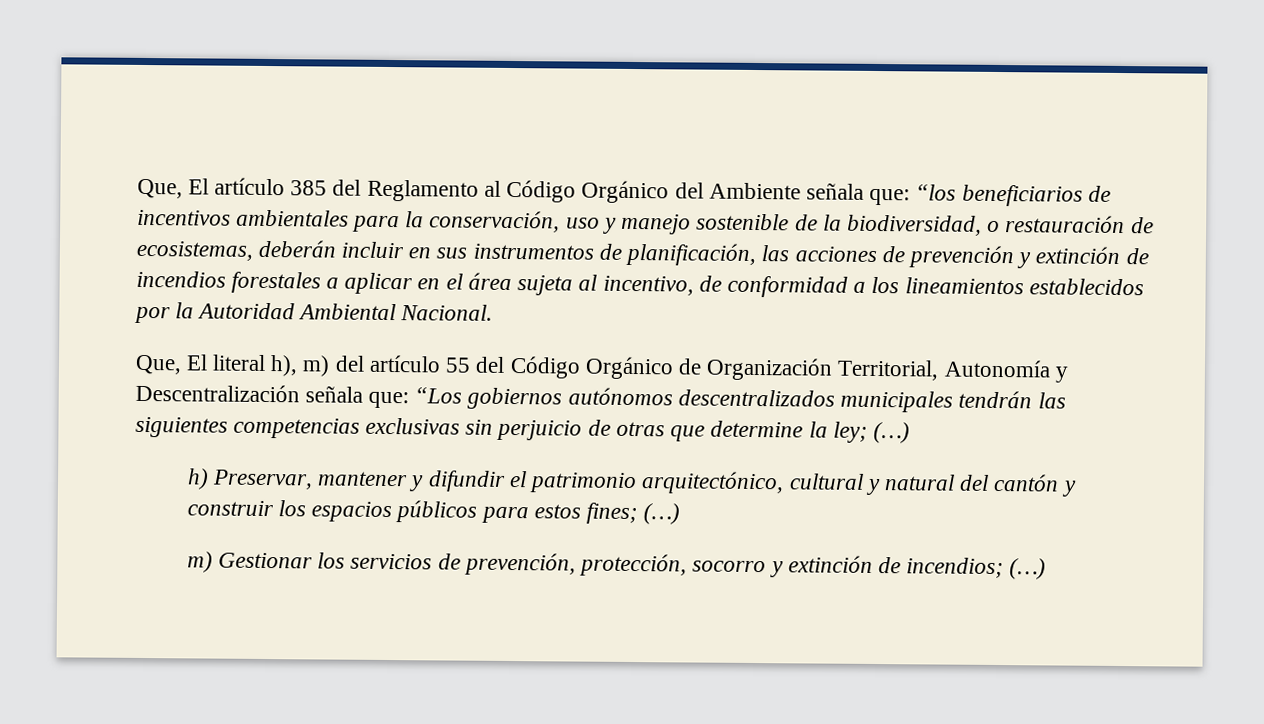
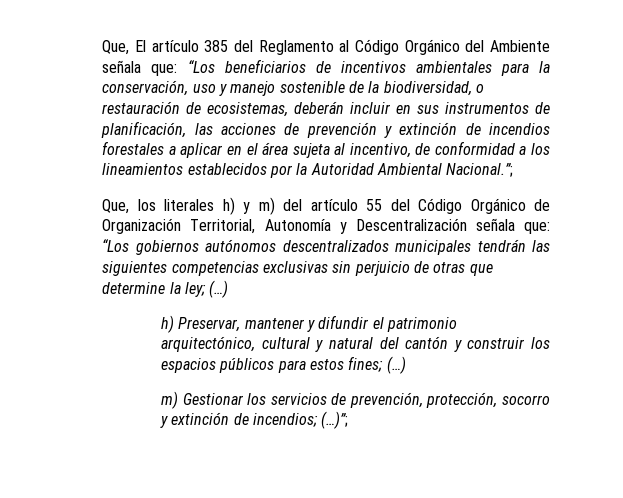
[915,184,957,201] “los -> [187,60,215,73] “Los
[400,304,494,321] [134,354,299,377] Nacional. // Que, El literal h), -> [446,163,514,177] [102,197,251,215] Nacional.”; // Que, los literales h) y
[1009,558,1047,580] (…) -> [321,411,349,429] (…)”;

